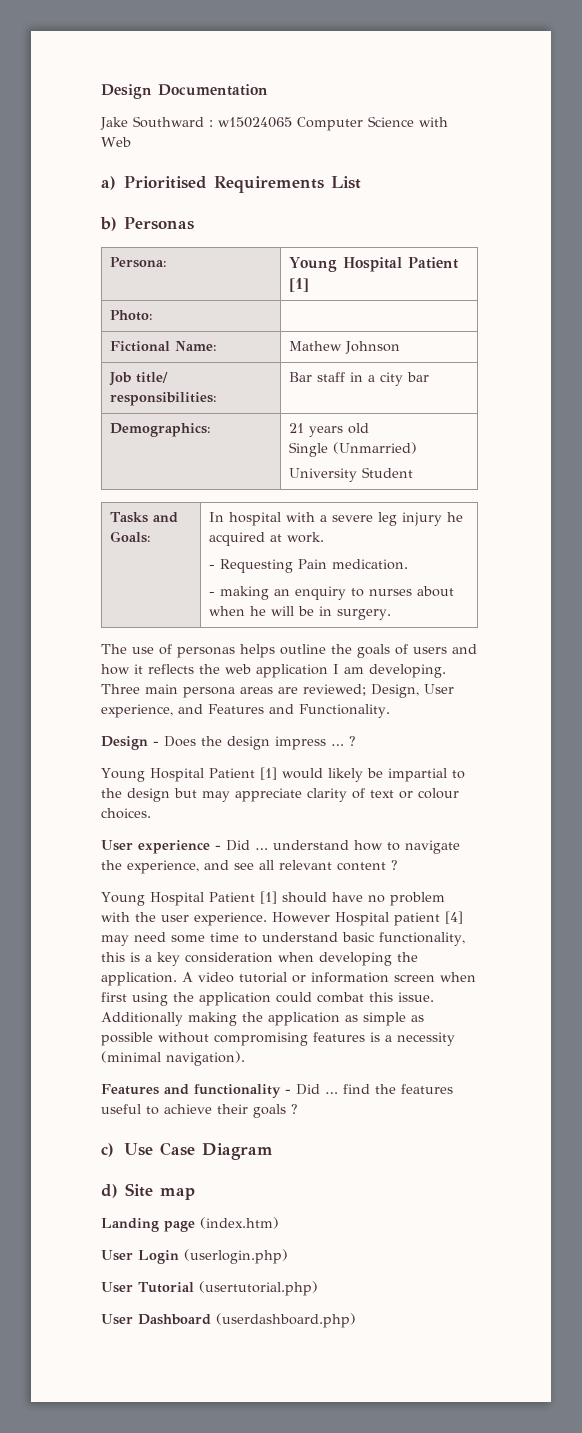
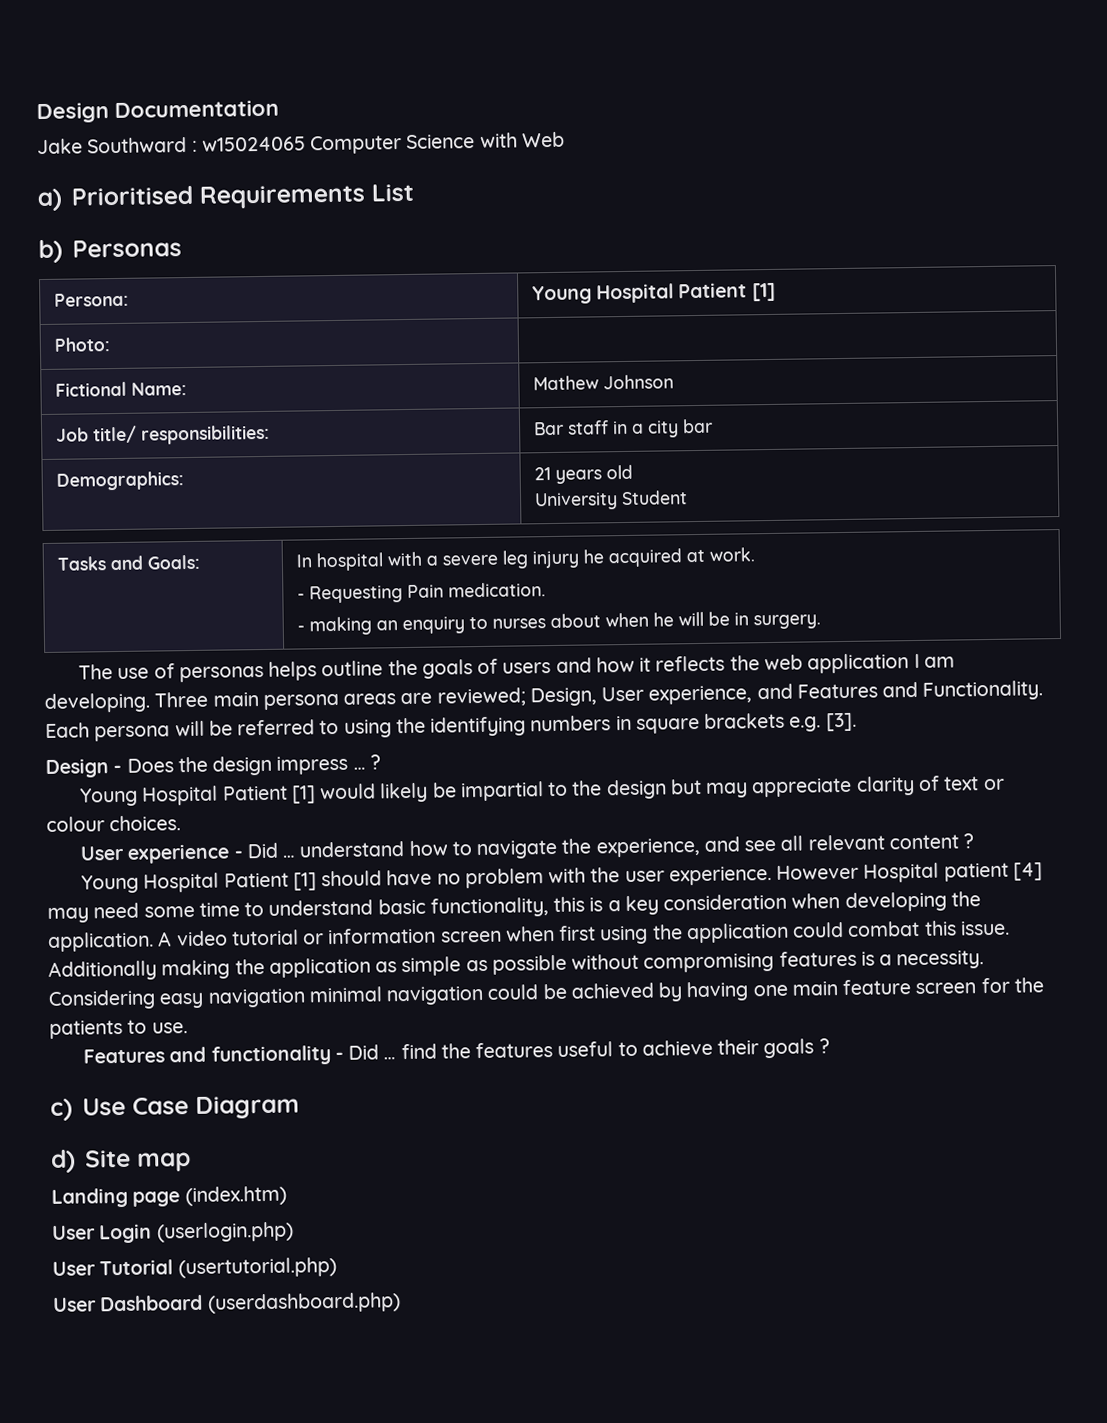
[289,442,418,457] // Single (Unmarried) -> (633, 472) none
(390, 711) none -> [45,712,857,742] Each persona will be referred to using the identifying numbers in square brackets e.g. [3].
[397,1032,455,1046] [101,1051,245,1066] necessity (minimal navigation). -> [896,950,985,970] [48,977,1044,1010] [49,1019,188,1039] necessity. Considering easy navigation minimal navigation could be achieved by having one main feature screen for the patients to use.

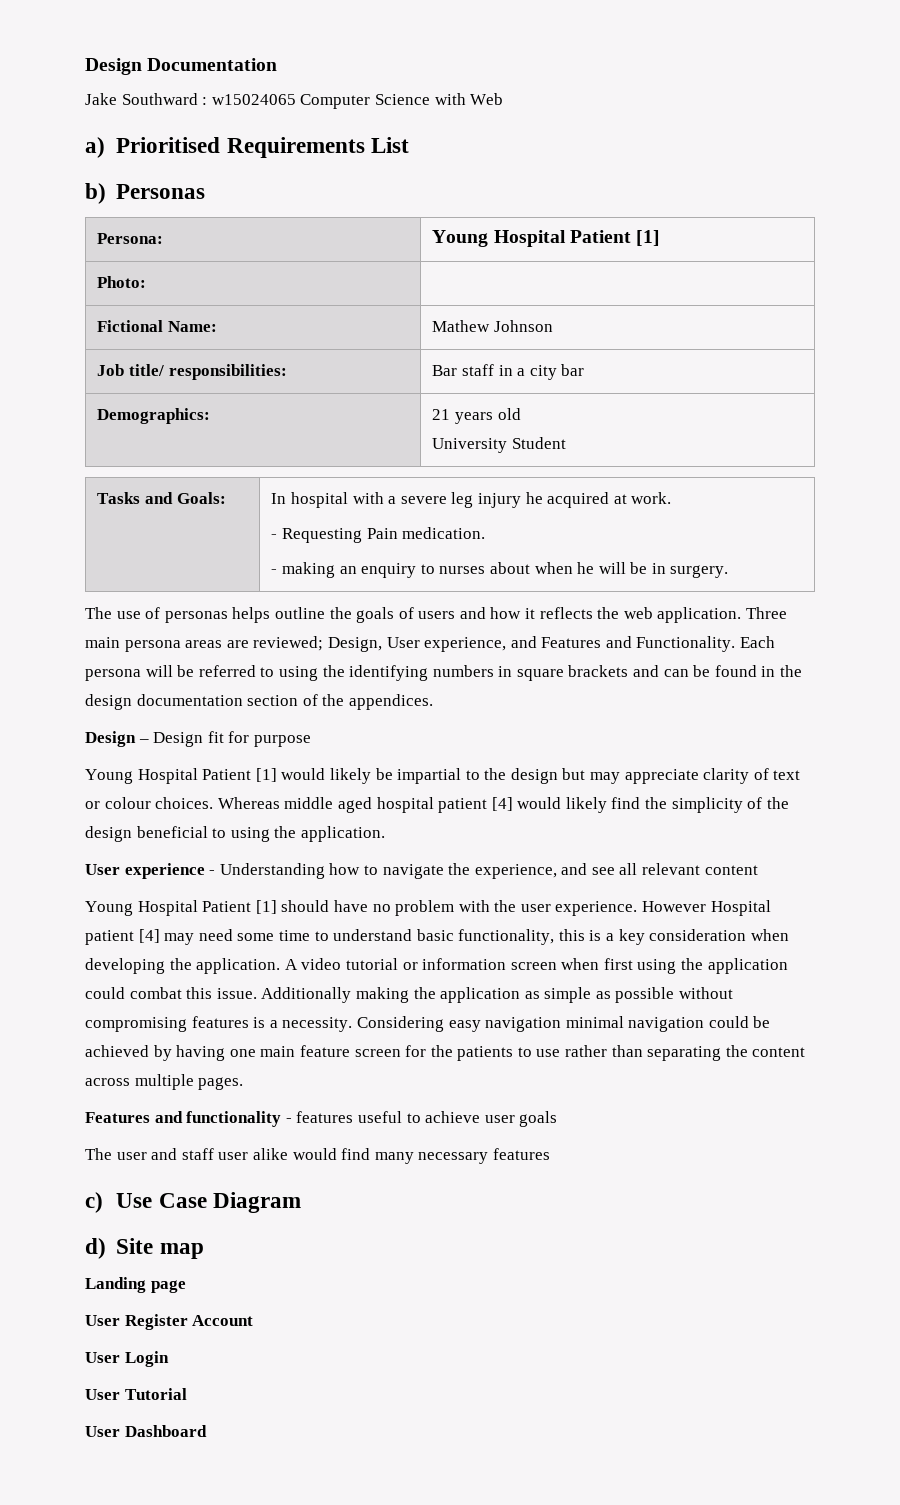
[807,653,955,674] [44,692,150,714] application I am developing. -> [657,607,742,623] application.
[789,712,857,732] [45,754,381,779] e.g. [3]. // Design - Does the design impress … ? -> [633,665,803,677] [85,694,433,710] [85,731,311,747] and can be found in the design documentation section of the appendices. // Design – Design fit for purpose
(182, 823) none -> [217,797,789,813] [85,826,385,842] Whereas middle aged hospital patient [4] would likely find the simplicity of the design beneficial to using the application.
[246,841,405,859] Did … understand -> [219,863,325,879] Understanding
[963,833,975,849] ? -> (758, 870) none
[151,1022,188,1034] use. -> [536,1045,806,1061] [85,1074,244,1090] use rather than separating the content across multiple pages.
[348,1043,471,1060] Did … find the -> (292, 1120) none
[717,1038,830,1059] their goals ? -> [484,1111,558,1127] [85,1148,550,1164] user goals // The user and staff user alike would find many necessary features
[184,1185,287,1207] (index.htm) -> [85,1314,254,1330] // User Register Account
[156,1221,294,1243] (userlogin.php) -> (169, 1359) none
[177,1257,337,1279] (usertutorial.php) -> (187, 1394) none
[207,1292,401,1314] (userdashboard.php) -> (207, 1431) none

